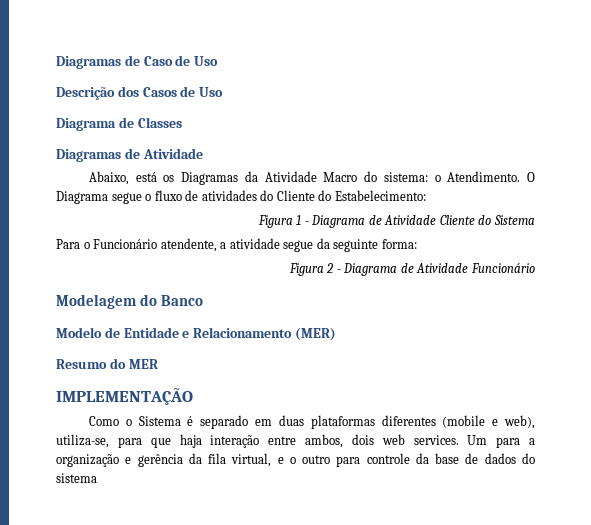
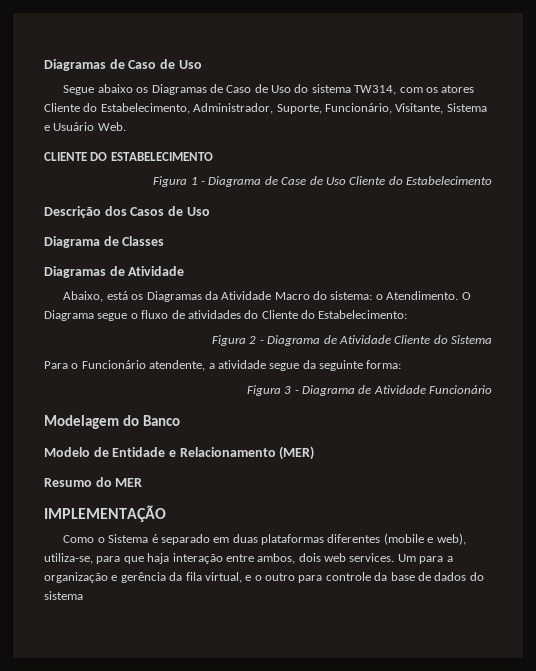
[56,55,219,69] Diagramas de Caso de Uso -> [44,59,202,71] [63,84,475,95] [44,103,487,114] [44,122,126,131] [44,152,213,161] [153,176,492,187] Diagramas de Caso de Uso // Segue abaixo os Diagramas de Caso de Uso do sistema TW314, com os atores Cliente do Estabelecimento, Administrador, Suporte, Funcionário, Visitante, Sistema e Usuário Web. // CLIENTE DO ESTABELECIMENTO // Figura 1 - Diagrama de Case de Uso Cliente do Estabelecimento
[296,215,302,225] 1 -> [249,336,257,344] 2
[326,263,334,273] 2 -> [284,386,292,394] 3

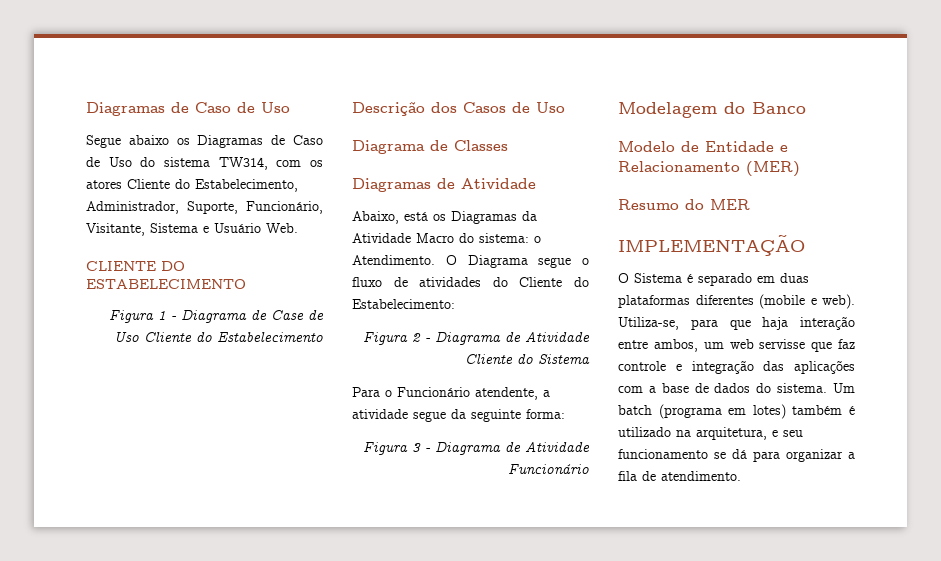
[63,535,105,543] Como o -> [618,273,629,283] O
[436,533,466,545] [44,553,93,564] web), utiliza-se, -> [822,294,855,309] [618,317,679,330] web). Utiliza-se,
[298,553,453,564] [44,572,484,583] [44,591,83,600] dois web services. Um para a organização e gerência da fila virtual, e o outro para controle da base de dados do sistema -> [703,339,855,352] [618,360,855,374] [618,383,855,393] [618,404,855,419] [618,427,803,440] [618,449,855,462] [618,471,741,481] um web servisse que faz controle e integração das aplicações com a base de dados do sistema. Um batch (programa em lotes) também é utilizado na arquitetura, e seu funcionamento se dá para organizar a fila de atendimento.

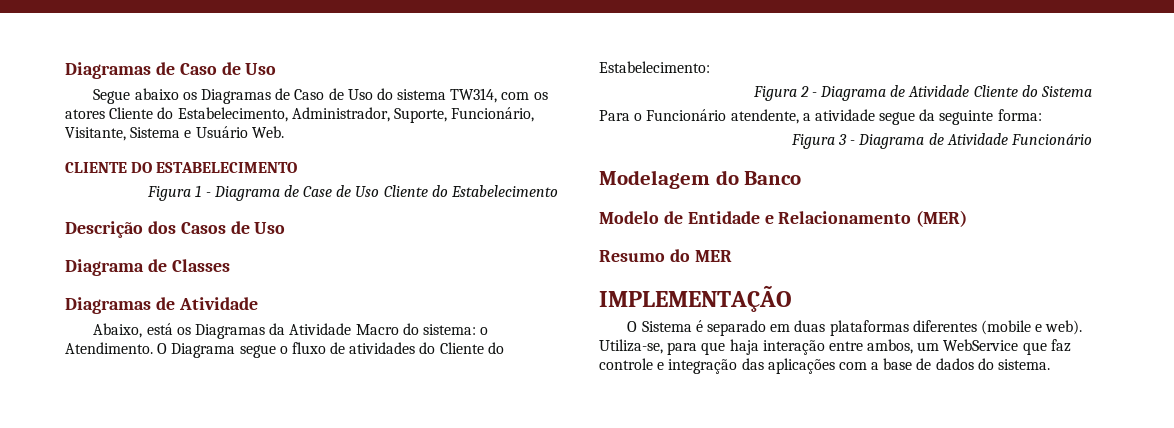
[729,339,806,349] web servisse -> [943,339,1019,351] WebService
[833,383,855,393] [618,404,855,419] [618,427,803,440] [618,449,855,462] [618,471,741,481] Um batch (programa em lotes) também é utilizado na arquitetura, e seu funcionamento se dá para organizar a fila de atendimento. -> (1051, 364) none

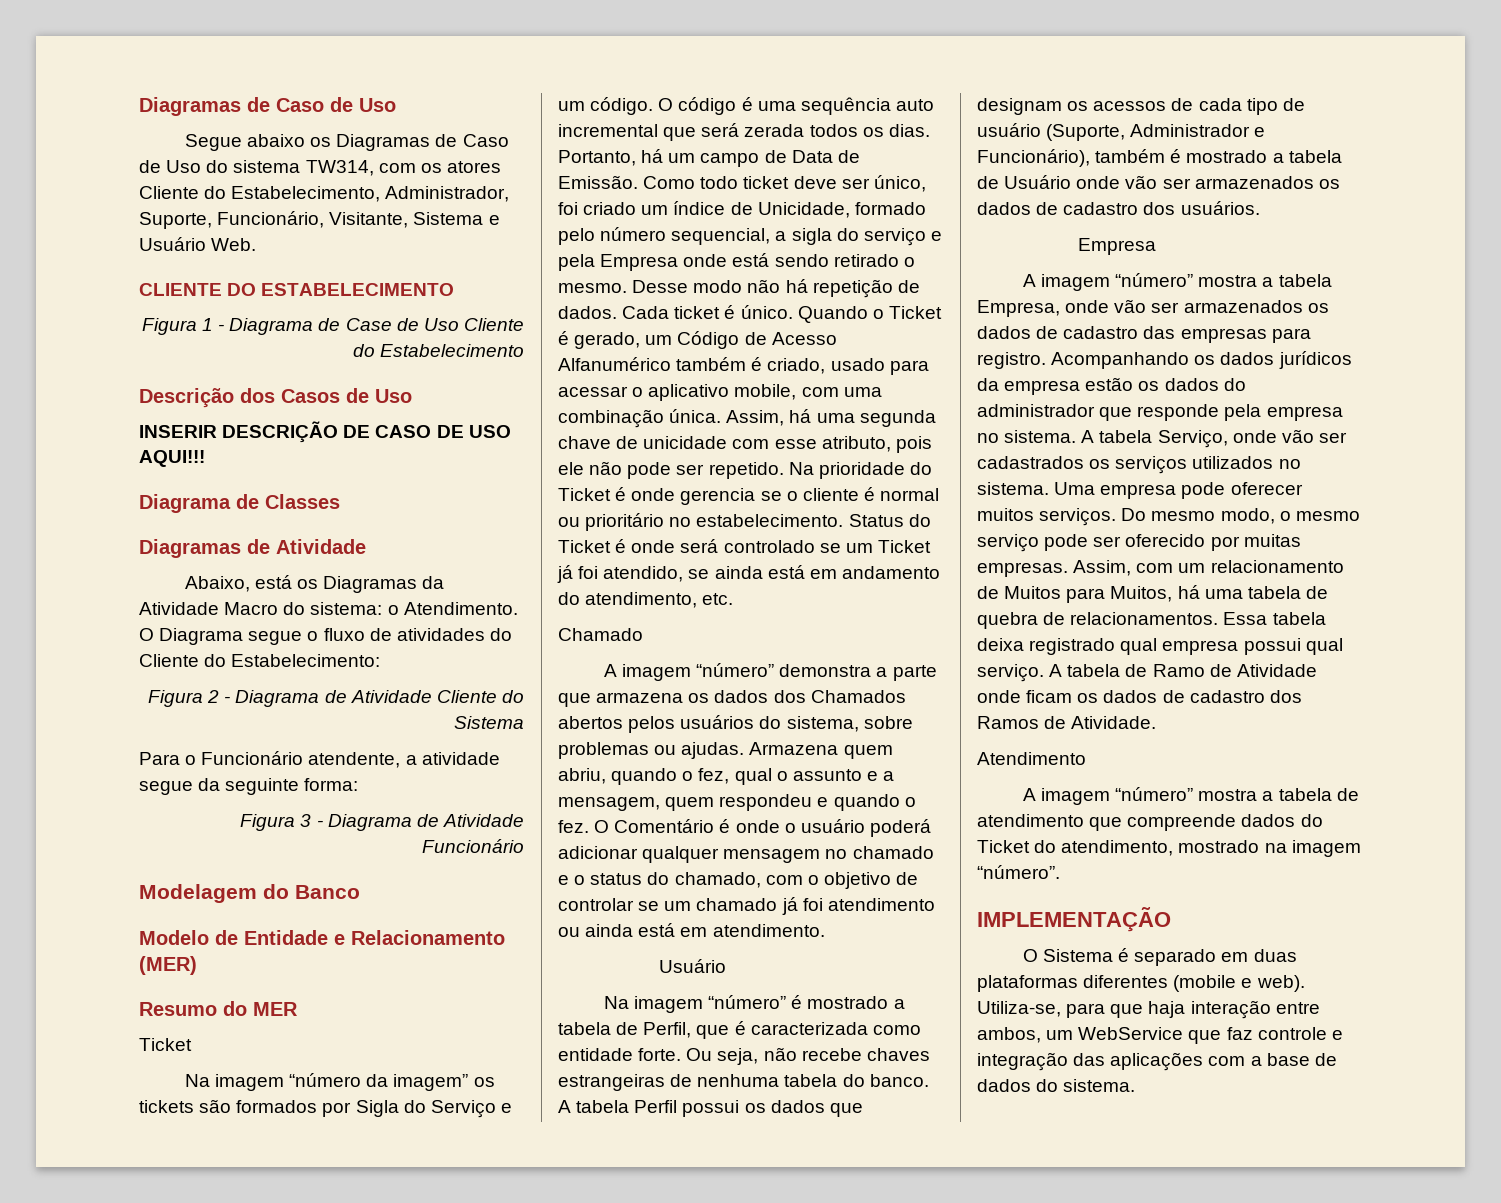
(286, 228) none -> [139,421,511,443] [139,450,205,467] // INSERIR DESCRIÇÃO DE CASO DE USO AQUI!!!
(732, 256) none -> [139,1038,192,1051] [184,1073,495,1091] [139,1099,512,1118] [558,97,934,115] [558,123,930,141] [558,149,860,167] [558,175,926,192] [558,201,926,218] [558,227,942,246] [558,253,915,271] [558,279,920,298] [558,305,942,323] [558,331,837,349] [558,357,929,375] [558,384,882,401] [558,409,936,428] [558,436,932,453] [558,461,932,479] [558,487,940,505] [558,513,931,531] [558,539,931,553] [557,565,940,583] [558,592,734,608] [558,628,643,641] [603,663,937,681] [558,690,906,707] [558,715,913,733] [558,742,893,759] [558,768,895,785] [558,794,916,811] [558,819,931,837] [558,846,934,863] [558,872,919,889] [558,897,935,915] [558,923,825,937] [658,959,726,973] [603,995,905,1013] [558,1021,921,1039] [558,1047,930,1065] [558,1074,929,1091] [558,1100,863,1117] [977,98,1305,115] [977,123,1266,141] [977,149,1342,167] [977,175,1340,189] [977,201,1260,215] [1077,238,1156,255] [1022,273,1332,291] [977,299,1329,317] [977,326,1311,343] [977,351,1352,369] [977,377,1246,395] [977,404,1343,421] [977,429,1347,448] [977,456,1301,474] [977,482,1303,499] [977,508,1360,526] [977,534,1301,552] [977,560,1344,577] [977,585,1328,603] [977,612,1326,629] [977,638,1343,655] [977,664,1317,682] [977,690,1302,703] [977,716,1157,729] [977,752,1086,765] [1022,787,1359,805] [977,814,1323,831] [977,840,1361,857] [977,865,1060,879] // Ticket // Na imagem “número da imagem” os tickets são formados por Sigla do Serviço e um código. O código é uma sequência auto incremental que será zerada todos os dias. Portanto, há um campo de Data de Emissão. Como todo ticket deve ser único, foi criado um índice de Unicidade, formado pelo número sequencial, a sigla do serviço e pela Empresa onde está sendo retirado o mesmo. Desse modo não há repetição de dados. Cada ticket é único. Quando o Ticket é gerado, um Código de Acesso Alfanumérico também é criado, usado para acessar o aplicativo mobile, com uma combinação única. Assim, há uma segunda chave de unicidade com esse atributo, pois ele não pode ser repetido. Na prioridade do Ticket é onde gerencia se o cliente é normal ou prioritário no estabelecimento. Status do Ticket é onde será controlado se um Ticket já foi atendido, se ainda está em andamento do atendimento, etc. // Chamado // A imagem “número” demonstra a parte que armazena os dados dos Chamados abertos pelos usuários do sistema, sobre problemas ou ajudas. Armazena quem abriu, quando o fez, qual o assunto e a mensagem, quem respondeu e quando o fez. O Comentário é onde o usuário poderá adicionar qualquer mensagem no chamado e o status do chamado, com o objetivo de controlar se um chamado já foi atendimento ou ainda está em atendimento. // Usuário // Na imagem “número” é mostrado a tabela de Perfil, que é caracterizada como entidade forte. Ou seja, não recebe chaves estrangeiras de nenhuma tabela do banco. A tabela Perfil possui os dados que designam os acessos de cada tipo de usuário (Suporte, Administrador e Funcionário), também é mostrado a tabela de Usuário onde vão ser armazenados os dados de cadastro dos usuários. // Empresa // A imagem “número” mostra a tabela Empresa, onde vão ser armazenados os dados de cadastro das empresas para registro. Acompanhando os dados jurídicos da empresa estão os dados do administrador que responde pela empresa no sistema. A tabela Serviço, onde vão ser cadastrados os serviços utilizados no sistema. Uma empresa pode oferecer muitos serviços. Do mesmo modo, o mesmo serviço pode ser oferecido por muitas empresas. Assim, com um relacionamento de Muitos para Muitos, há uma tabela de quebra de relacionamentos. Essa tabela deixa registrado qual empresa possui qual serviço. A tabela de Ramo de Atividade onde ficam os dados de cadastro dos Ramos de Atividade. // Atendimento // A imagem “número” mostra a tabela de atendimento que compreende dados do Ticket do atendimento, mostrado na imagem “número”.

